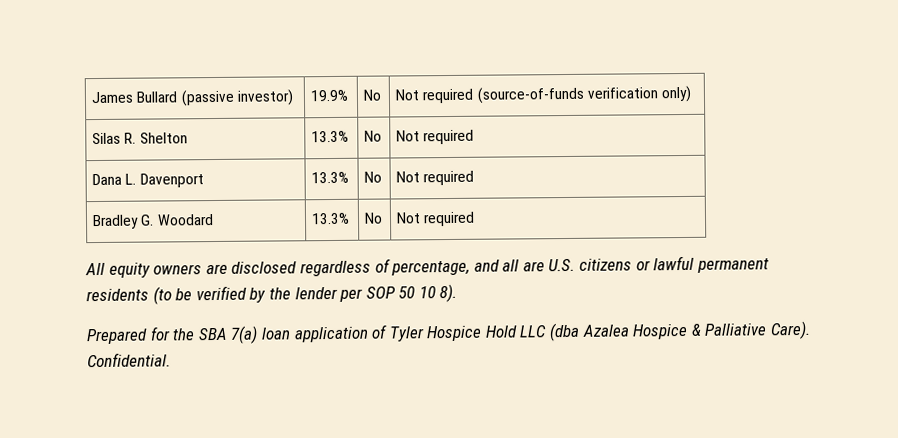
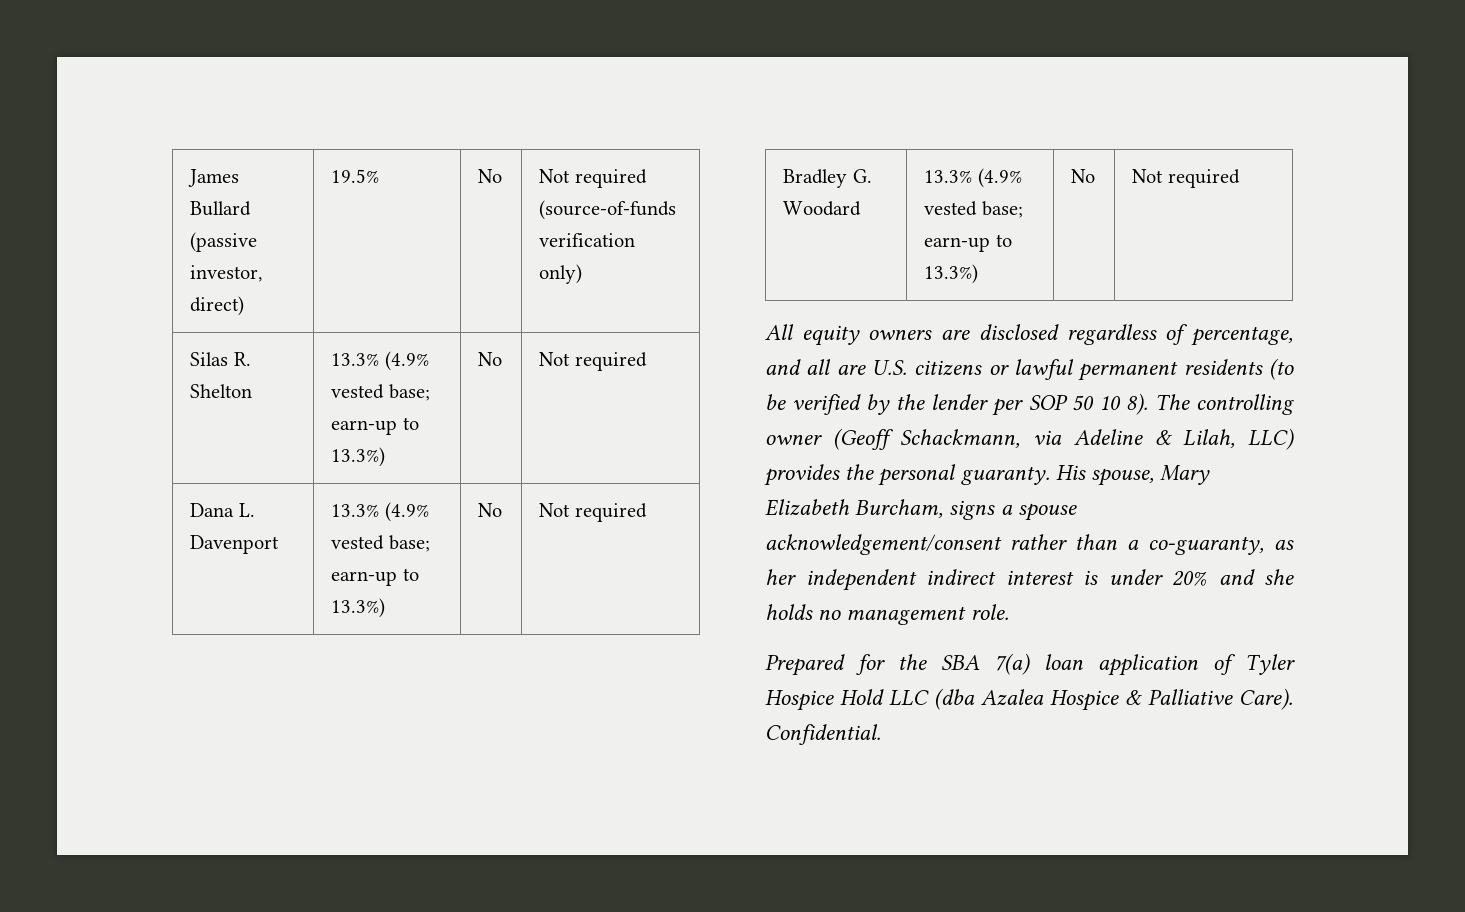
[236,89,294,106] [310,89,349,102] investor) | 19.9% -> [189,265,263,282] [189,296,244,316] [330,169,379,183] investor, direct) | 19.5%
(350, 136) none -> [384,351,429,371] [330,384,430,401] [330,417,419,435] [330,447,385,467] (4.9% vested base; earn-up to 13.3%)
(350, 177) none -> [384,502,429,522] [330,535,430,552] [330,568,419,586] [330,598,385,618] (4.9% vested base; earn-up to 13.3%)
(351, 218) none -> [977,168,1022,188] [923,201,1023,218] [923,234,1012,252] [923,264,978,284] (4.9% vested base; earn-up to 13.3%)
(458, 293) none -> [1154,394,1294,415] [765,428,1294,450] [764,464,1211,486] [765,499,1077,521] [765,534,1294,555] [765,569,1294,591] [765,604,1009,625] The controlling owner (Geoff Schackmann, via Adeline & Lilah, LLC) provides the personal guaranty. His spouse, Mary Elizabeth Burcham, signs a spouse acknowledgement/consent rather than a co-guaranty, as her independent indirect interest is under 20% and she holds no management role.

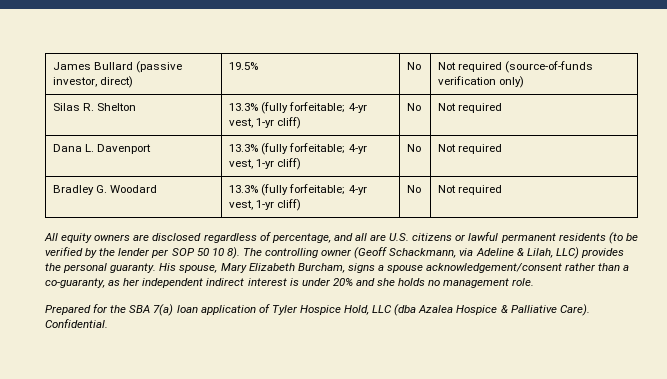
[384,351,429,371] [330,384,430,401] [330,417,419,435] [330,447,385,467] (4.9% vested base; earn-up to 13.3%) -> [261,102,367,114] [229,117,302,129] (fully forfeitable; 4-yr vest, 1-yr cliff)
[384,502,429,522] [330,535,430,552] [330,568,419,586] [330,598,385,618] (4.9% vested base; earn-up to 13.3%) -> [261,143,367,155] [229,158,302,170] (fully forfeitable; 4-yr vest, 1-yr cliff)
[977,168,1022,188] [923,201,1023,218] [923,234,1012,252] [923,264,978,284] (4.9% vested base; earn-up to 13.3%) -> [261,184,367,196] [229,199,302,211] (fully forfeitable; 4-yr vest, 1-yr cliff)
[840,689,884,705] Hold -> [344,305,370,315] Hold,

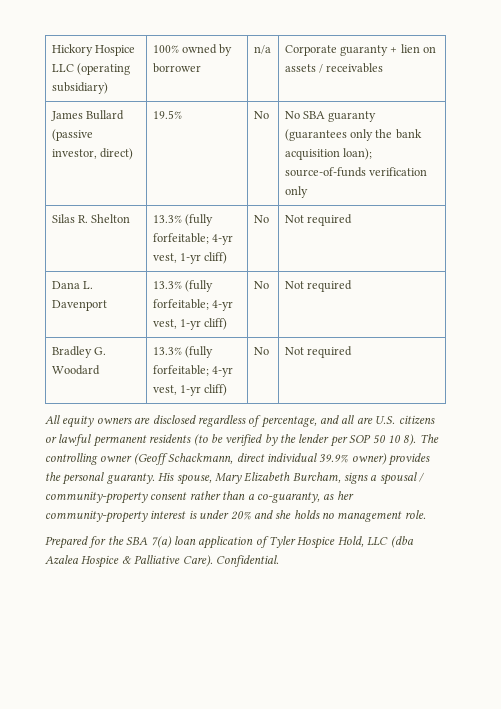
(53, 66) none -> [51,44,135,56] [51,63,130,75] [51,82,108,94] [152,44,233,56] [152,63,201,73] [253,45,271,54] [284,44,437,56] [284,63,384,73] Hickory Hospice LLC (operating subsidiary) | 100% owned by borrower | n/a | Corporate guaranty + lien on assets / receivables //
[438,61,594,73] [438,76,525,88] Not required (source-of-funds verification only) -> [284,111,377,122] [284,129,422,141] [284,148,372,160] [284,167,427,177] [284,186,308,198] No SBA guaranty (guarantees only the bank acquisition loan); source-of-funds verification only
[459,247,579,259] via Adeline & Lilah, LLC) -> [236,453,387,465] direct individual 39.9% owner)
[387,263,563,273] spouse acknowledgement/consent -> [379,472,426,485] [45,491,188,504] spousal / community-property consent
[142,278,245,288] independent indirect -> [45,510,148,523] community-property

